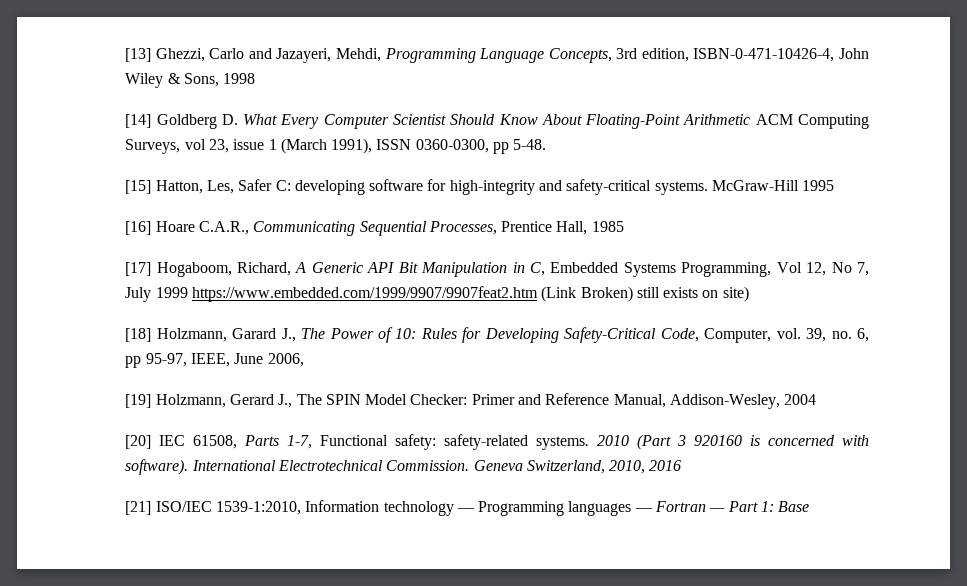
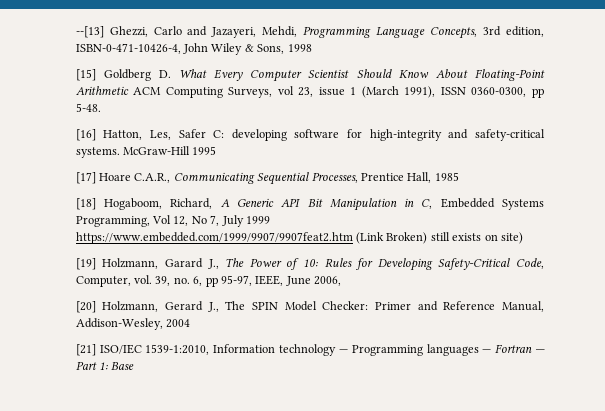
[125,48,152,62] [13] -> [75,26,104,38] --[13]
[125,114,152,128] [14] -> [75,69,96,81] [15]
[125,180,152,194] [15] -> [75,129,96,141] [16]
[125,221,152,235] [16] -> [75,172,96,184] [17]
[125,262,152,276] [17] -> [75,198,96,210] [18]
[125,328,152,342] [18] -> [75,258,96,270] [19]
[125,394,152,408] [19] -> [75,301,96,313] [20]
[125,434,869,450] [125,459,682,475] // [20] IEC 61508, Parts 1-7, Functional safety: safety-related systems. 2010 (Part 3 920160 is concerned with software). International Electrotechnical Commission. Geneva Switzerland, 2010, 2016 -> (191, 323) none

